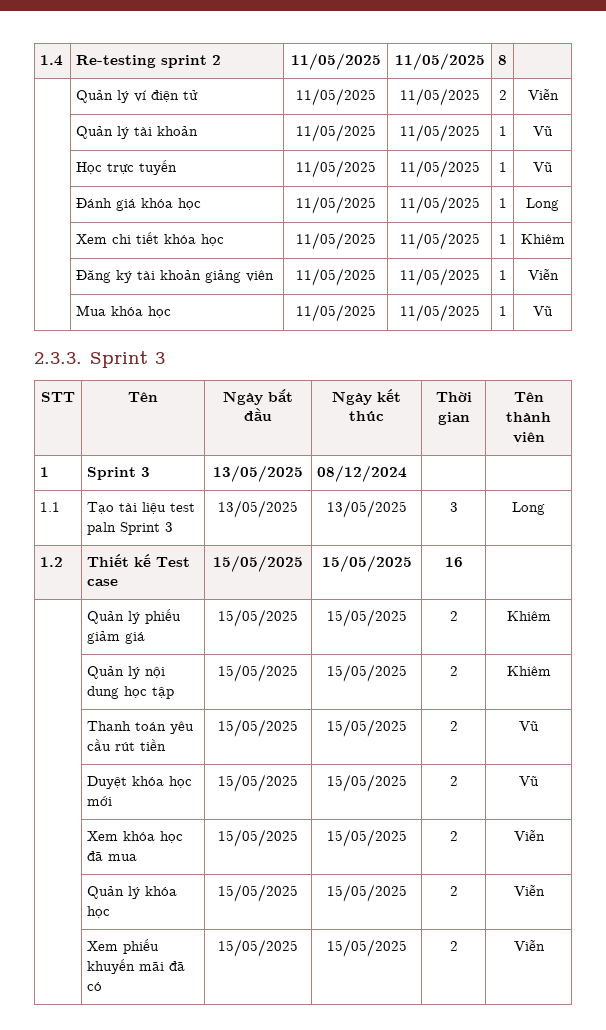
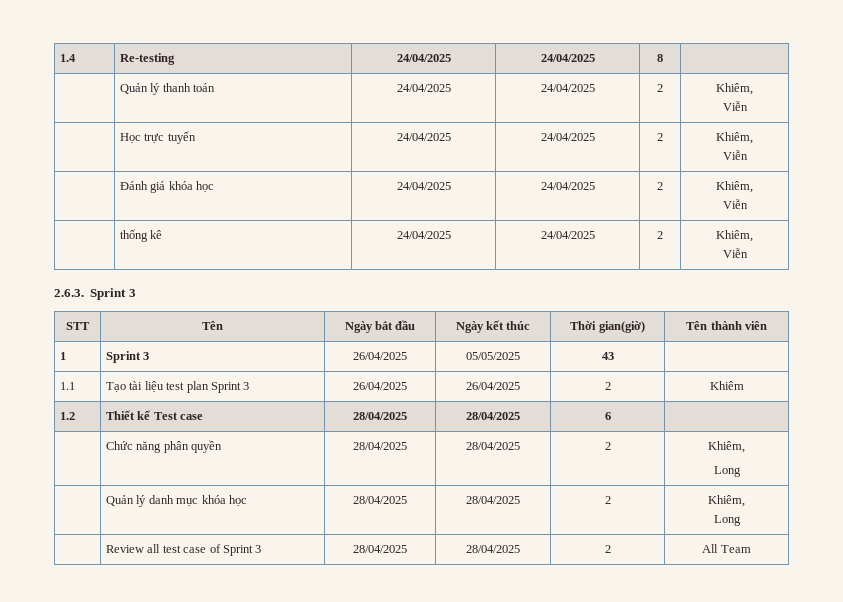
[161,55,222,68] [290,53,381,70] [394,53,485,70] sprint 2 | 11/05/2025 | 11/05/2025 -> [396,54,451,62] [540,54,595,62] | 24/04/2025 | 24/04/2025
[134,90,199,102] [295,88,376,106] [399,88,480,106] [498,90,507,100] [527,89,559,100] [76,126,199,139] [295,124,376,142] [399,124,480,142] [498,126,507,136] [533,126,553,136] [76,160,178,175] [295,160,376,178] [399,160,480,178] [498,162,507,172] [533,162,553,172] [76,198,202,211] [295,196,376,214] [399,196,480,214] [498,198,507,208] [526,198,559,211] [76,232,225,246] [295,232,376,250] [399,232,480,250] [498,234,507,244] [520,234,565,244] [76,270,275,283] [295,268,376,286] [399,268,480,286] [498,270,507,280] [527,269,559,280] [76,305,172,318] [295,304,376,322] [399,304,480,322] [498,306,507,316] [533,306,553,316] [34,352,82,364] ví điện tử | 11/05/2025 | 11/05/2025 | 2 | Viễn // | Quản lý tài khoản | 11/05/2025 | 11/05/2025 | 1 | Vũ // | Học trực tuyến | 11/05/2025 | 11/05/2025 | 1 | Vũ // | Đánh giá khóa học | 11/05/2025 | 11/05/2025 | 1 | Long // | Xem chi tiết khóa học | 11/05/2025 | 11/05/2025 | 1 | Khiêm // | Đăng ký tài khoản giảng viên | 11/05/2025 | 11/05/2025 | 1 | Viễn // | Mua khóa học | 11/05/2025 | 11/05/2025 | 1 | Vũ // 2.3.3. -> [162,83,216,92] [396,84,451,92] [540,84,595,92] [657,84,663,92] [716,83,753,95] [722,101,748,111] [120,131,196,144] [396,133,451,141] [540,133,595,141] [657,133,663,141] [716,132,753,144] [722,150,748,160] [120,181,215,193] [396,182,451,190] [540,182,595,190] [657,182,663,190] [716,181,753,193] [722,199,748,209] [120,229,163,242] [396,231,451,239] [540,231,595,239] [657,231,663,239] [716,230,753,242] [722,248,748,258] [54,289,84,297] thanh toán | 24/04/2025 | 24/04/2025 | 2 | Khiêm, // Viễn // | Học trực tuyến | 24/04/2025 | 24/04/2025 | 2 | Khiêm, // Viễn // | Đánh giá khóa học | 24/04/2025 | 24/04/2025 | 2 | Khiêm, // Viễn // | thống kê | 24/04/2025 | 24/04/2025 | 2 | Khiêm, // Viễn // 2.6.3.
[437,412,470,425] gian -> [598,321,645,333] gian(giờ)
[213,465,303,482] [317,465,408,482] 13/05/2025 | 08/12/2024 | -> [353,352,407,360] [466,352,520,360] [601,352,614,360] 26/04/2025 | 05/05/2025 | 43
[87,522,174,535] [218,500,298,518] [326,500,407,518] [449,502,458,512] [512,502,545,515] paln Sprint 3 | 13/05/2025 | 13/05/2025 | 3 | Long -> [186,381,250,393] [353,382,407,390] [466,382,520,390] [604,382,611,390] [709,381,744,390] plan Sprint 3 | 26/04/2025 | 26/04/2025 | 2 | Khiêm
[213,555,303,572] [321,555,412,572] [444,557,463,567] [87,609,182,624] [87,631,146,644] [218,609,298,627] [326,609,407,627] [449,611,458,621] [506,611,551,621] [87,666,166,679] [87,686,175,699] [218,664,298,682] [326,664,407,682] [449,666,458,676] [506,666,551,676] [87,721,195,734] [87,739,167,751] [218,719,298,737] [326,719,407,737] [449,721,458,731] [519,721,539,731] [87,776,193,789] [87,796,113,806] [218,774,298,792] [326,774,407,792] [449,776,458,786] [519,776,539,786] [87,831,184,843] [87,851,138,861] [218,829,298,847] [326,829,407,847] [449,831,458,841] [513,830,545,841] [87,886,178,899] [87,906,111,918] [218,884,298,902] [326,884,407,902] [449,886,458,896] [513,885,545,896] [87,939,160,954] [87,959,186,974] [87,982,103,991] [218,939,298,957] [326,939,407,957] [449,941,458,951] [513,940,545,951] 15/05/2025 | 15/05/2025 | 16 | // | Quản lý phiếu giảm giá | 15/05/2025 | 15/05/2025 | 2 | Khiêm // | Quản lý nội dung học tập | 15/05/2025 | 15/05/2025 | 2 | Khiêm // | Thanh toán yêu cầu rút tiền | 15/05/2025 | 15/05/2025 | 2 | Vũ // | Duyệt khóa học mới | 15/05/2025 | 15/05/2025 | 2 | Vũ // | Xem khóa học đã mua | 15/05/2025 | 15/05/2025 | 2 | Viễn // | Quản lý khóa học | 15/05/2025 | 15/05/2025 | 2 | Viễn // | Xem phiếu khuyến mãi đã có | 15/05/2025 | 15/05/2025 | 2 | Viễn -> [353,412,407,420] [466,412,520,420] [604,412,611,420] [106,440,223,453] [353,442,407,450] [466,442,520,450] [604,442,611,450] [708,441,745,453] [713,466,741,477] [106,495,247,507] [353,496,407,504] [466,496,520,504] [604,496,611,504] [708,495,745,507] [713,515,741,526] [106,544,262,556] [353,545,407,553] [466,545,520,553] [604,545,611,553] [702,544,751,553] 28/04/2025 | 28/04/2025 | 6 | // | Chức năng phân quyền | 28/04/2025 | 28/04/2025 | 2 | Khiêm, // Long // | Quản lý danh mục khóa học | 28/04/2025 | 28/04/2025 | 2 | Khiêm, // Long // | Review all test case of Sprint 3 | 28/04/2025 | 28/04/2025 | 2 | All Team

